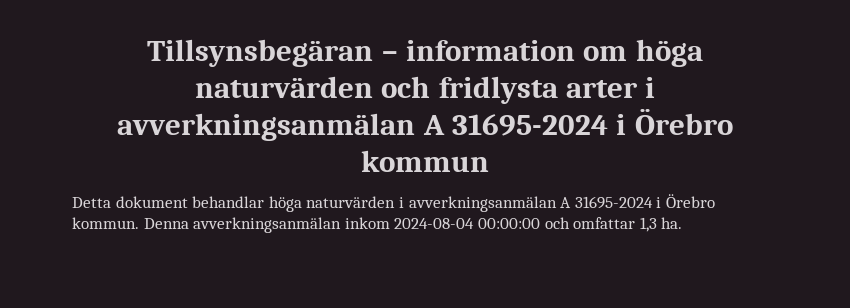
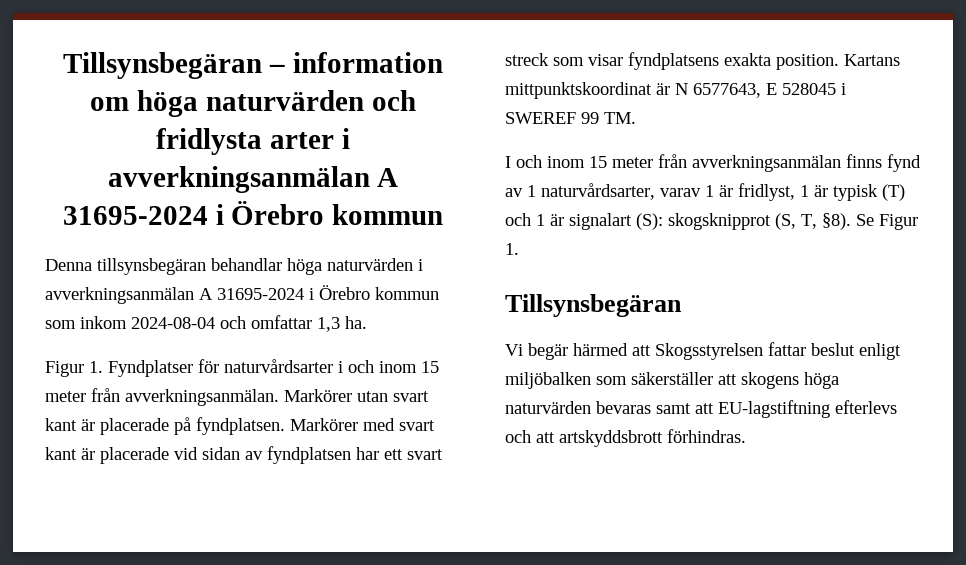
[72,196,188,208] Detta dokument -> [45,258,206,275] Denna tillsynsbegäran
[72,217,342,233] kommun. Denna avverkningsanmälan -> [375,287,439,300] [45,320,76,329] kommun som
[477,218,540,229] 00:00:00 -> (215, 323) none
(683, 223) none -> [45,359,439,377] [45,388,429,406] [45,417,435,435] [45,446,443,464] [505,52,900,70] [505,82,846,99] [505,112,636,124] [505,154,921,172] [505,183,905,201] [505,213,918,230] [505,243,519,255] [505,294,682,317] [505,342,901,360] [505,372,839,389] [505,400,897,418] [505,429,746,447] // Figur 1. Fyndplatser för naturvårdsarter i och inom 15 meter från avverkningsanmälan. Markörer utan svart kant är placerade på fyndplatsen. Markörer med svart kant är placerade vid sidan av fyndplatsen har ett svart streck som visar fyndplatsens exakta position. Kartans mittpunktskoordinat är N 6577643, E 528045 i SWEREF 99 TM. // I och inom 15 meter från avverkningsanmälan finns fynd av 1 naturvårdsarter, varav 1 är fridlyst, 1 är typisk (T) och 1 är signalart (S): skogsknipprot (S, T, §8). Se Figur 1. // Tillsynsbegäran // Vi begär härmed att Skogsstyrelsen fattar beslut enligt miljöbalken som säkerställer att skogens höga naturvärden bevaras samt att EU-lagstiftning efterlevs och att artskyddsbrott förhindras.

